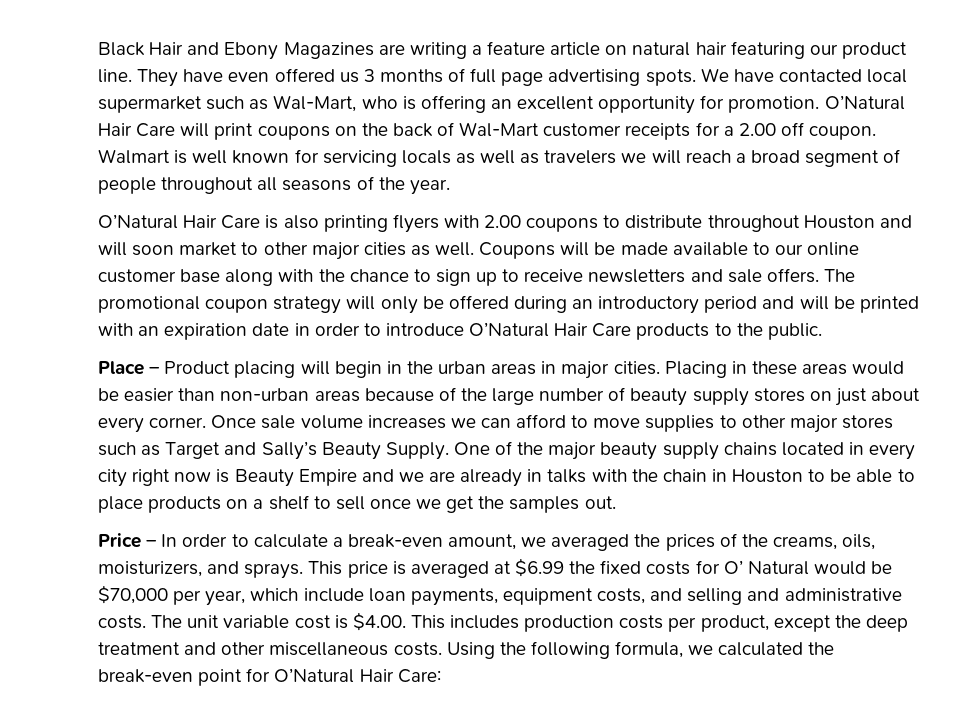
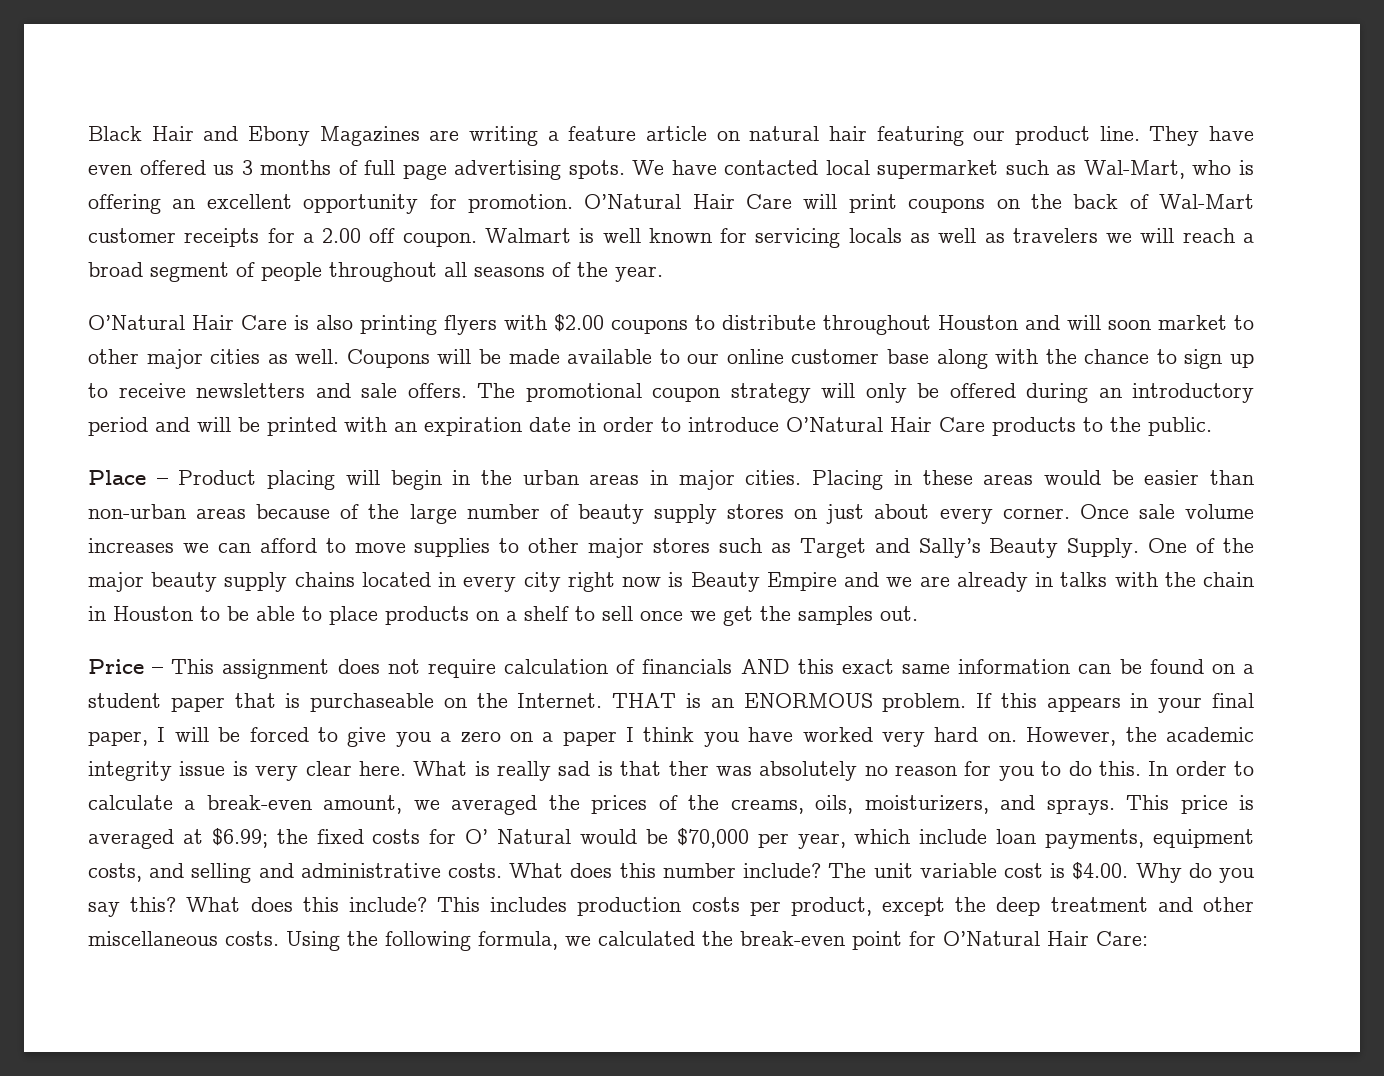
[484,215,522,228] 2.00 -> [554,314,604,332] $2.00
(158, 543) none -> [171,659,1254,679] [88,693,1255,713] [88,727,1254,747] [88,761,1141,781] This assignment does not require calculation of financials AND this exact same information can be found on a student paper that is purchaseable on the Internet. THAT is an ENORMOUS problem. If this appears in your final paper, I will be forced to give you a zero on a paper I think you have worked very hard on. However, the academic integrity issue is very clear here. What is really sad is that ther was absolutely no reason for you to do this.
[515,558,565,577] $6.99 -> [211,828,268,848] $6.99;
(146, 622) none -> [509,863,822,878] What does this number include?
(406, 621) none -> [1135,863,1254,883] [88,897,427,917] Why do you say this? What does this include?

